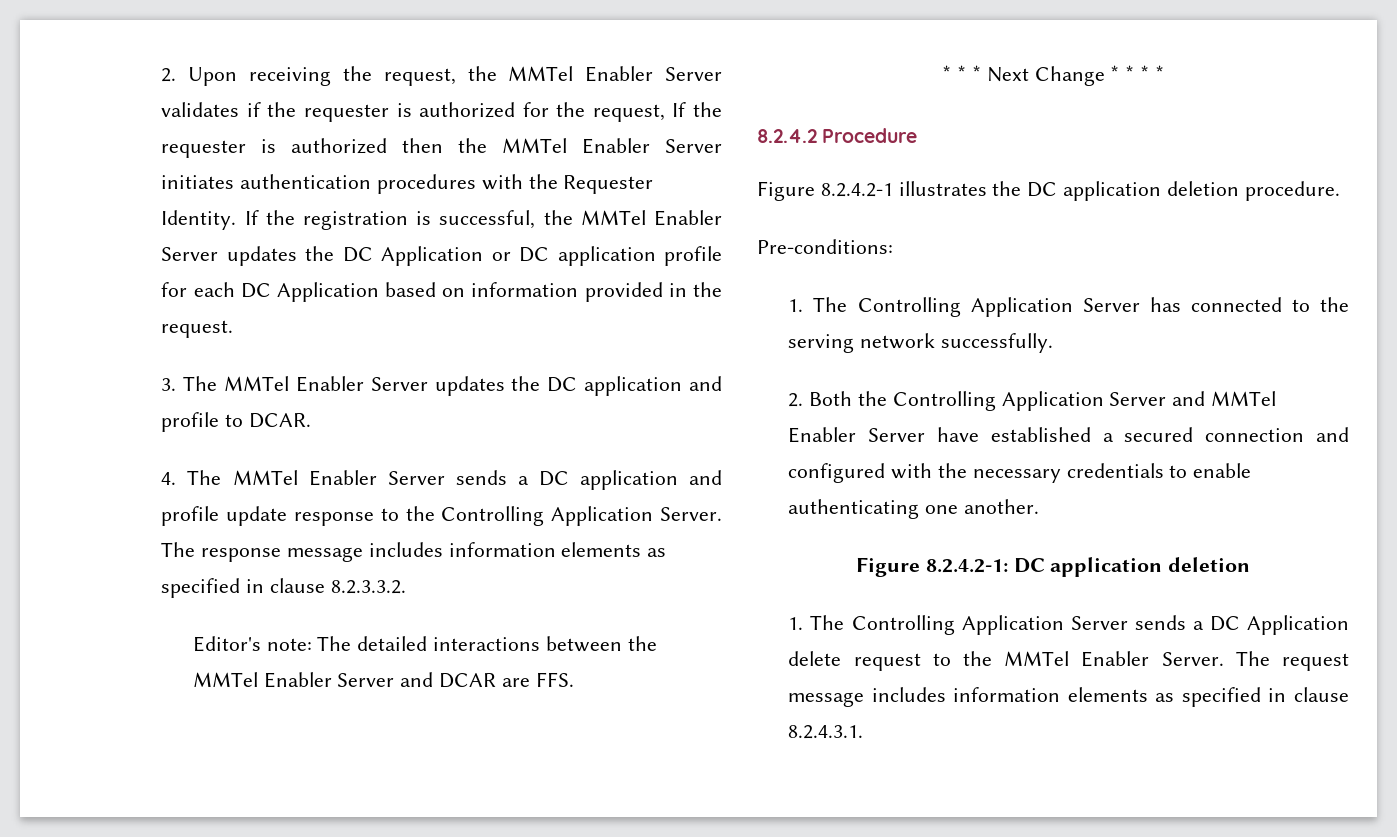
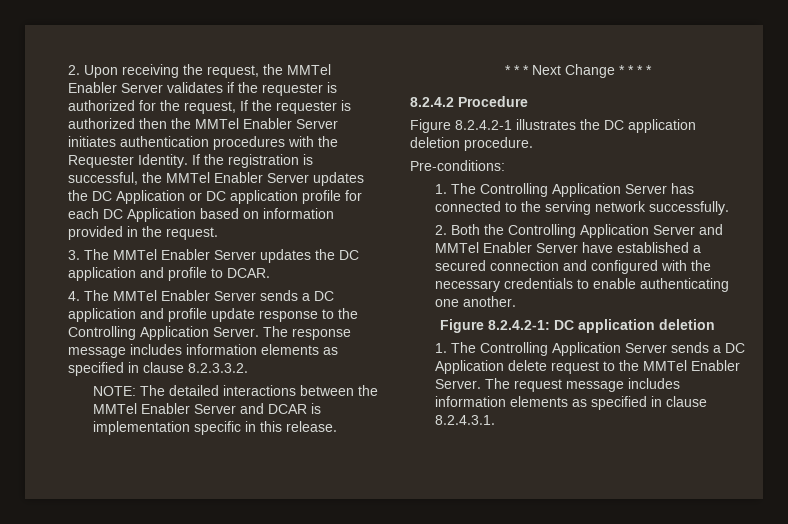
[192,636,312,652] Editor's note: -> [92,386,136,396] NOTE:
[501,672,574,687] are FFS. -> [310,403,321,414] [92,421,337,435] is implementation specific in this release.

